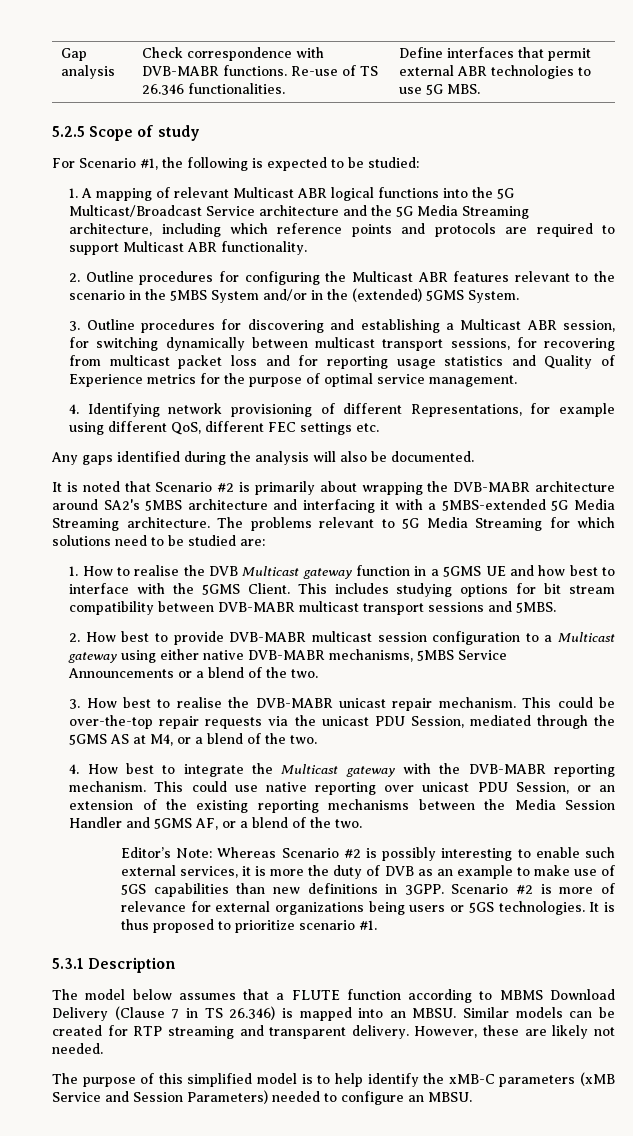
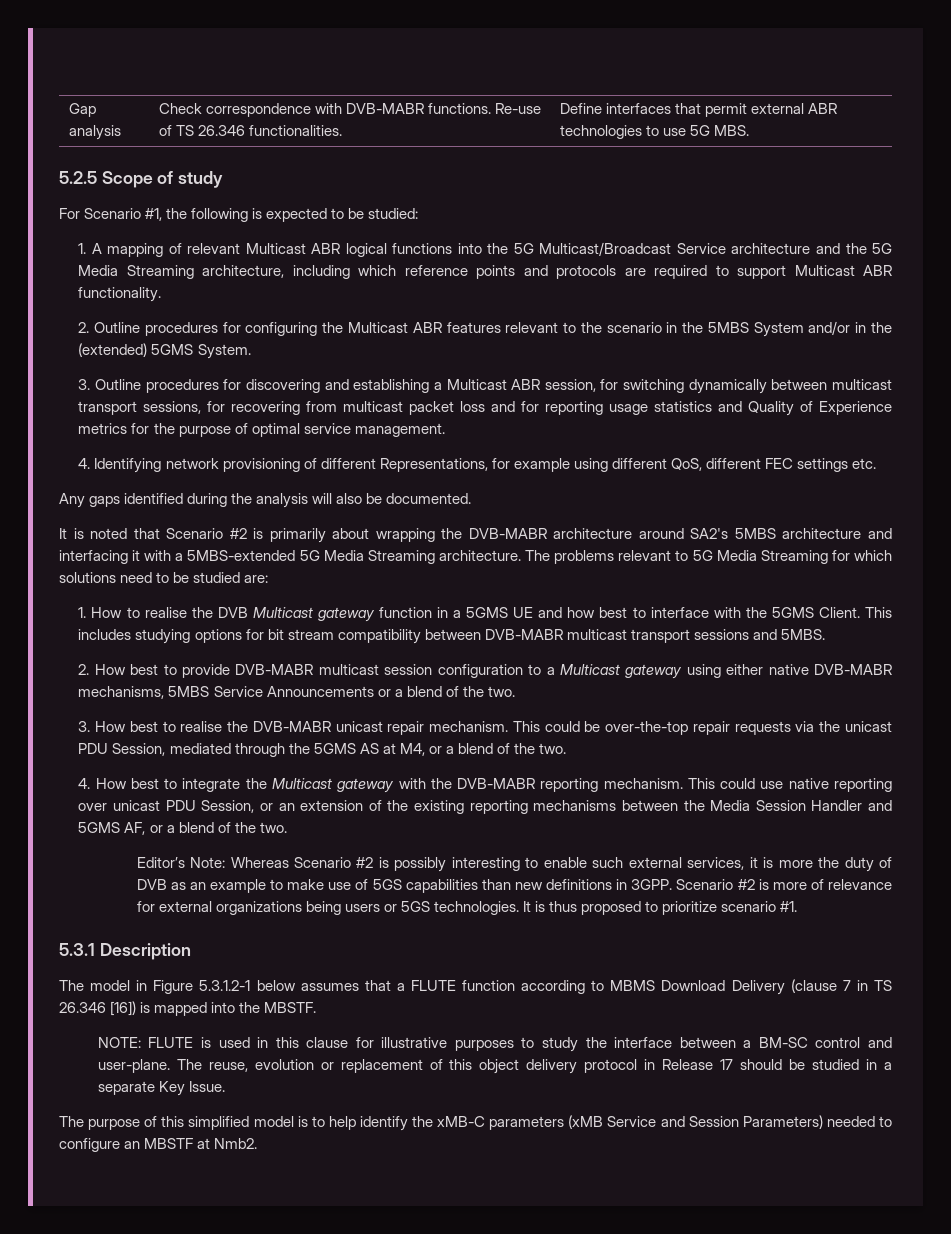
(126, 994) none -> [136,980,251,994] in Figure 5.3.1.2-1
[114,1006,165,1020] (Clause -> [790,979,837,993] (clause
[229,1006,276,1020] 26.346) -> [59,1001,137,1016] 26.346 [16])
[389,1007,616,1018] [52,1025,615,1039] [52,1043,103,1054] an MBSU. Similar models can be created for RTP streaming and transparent delivery. However, these are likely not needed. -> [239,1002,317,1013] [97,1037,892,1052] [97,1059,893,1074] [97,1081,225,1096] the MBSTF. // NOTE: FLUTE is used in this clause for illustrative purposes to study the interface between a BM-SC control and user-plane. The reuse, evolution or replacement of this object delivery protocol in Release 17 should be studied in a separate Key Issue.
[428,1092,472,1102] MBSU. -> [144,1138,258,1149] MBSTF at Nmb2.

